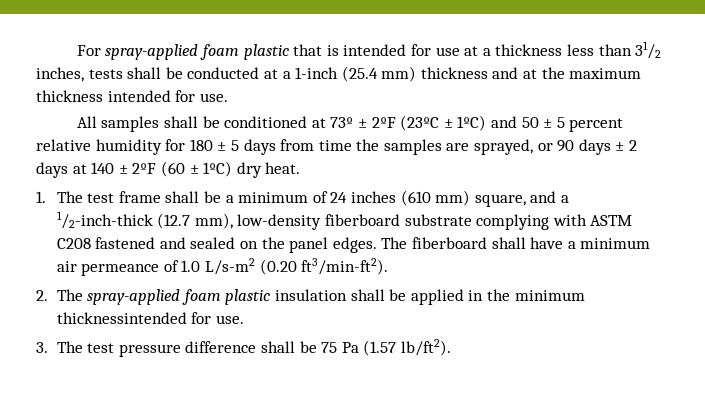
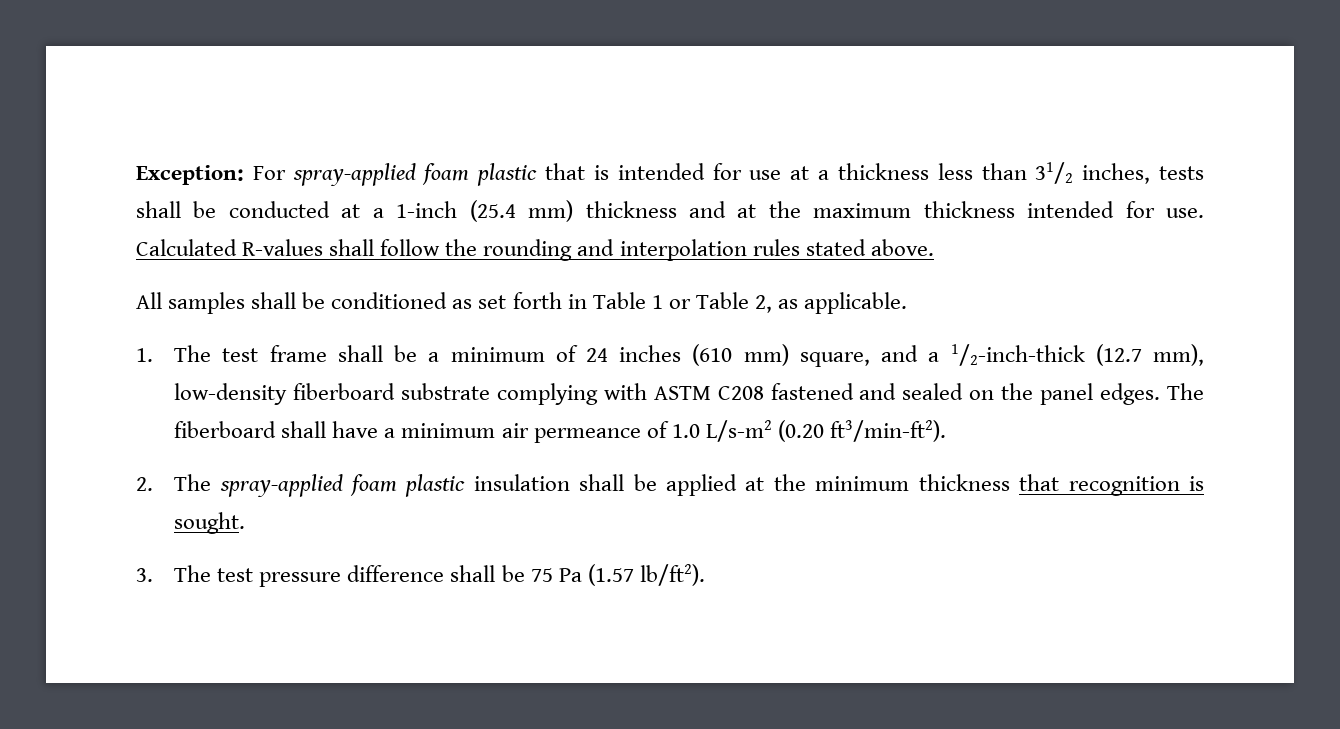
(76, 50) none -> [136,165,244,185] Exception:
(228, 97) none -> [136,239,934,261] Calculated R-values shall follow the rounding and interpolation rules stated above.
[311,115,624,132] [36,139,638,155] [36,161,301,178] at 73º ± 2ºF (23ºC ± 1ºC) and 50 ± 5 percent relative humidity for 180 ± 5 days from time the samples are sprayed, or 90 days ± 2 days at 140 ± 2ºF (60 ± 1ºC) dry heat. -> [452,292,908,314] as set forth in Table 1 or Table 2, as applicable.
[468,290,484,301] in -> [745,477,765,491] at
[56,312,244,324] thicknessintended for use. -> [918,474,1204,496] [174,512,246,534] thickness that recognition is sought.

